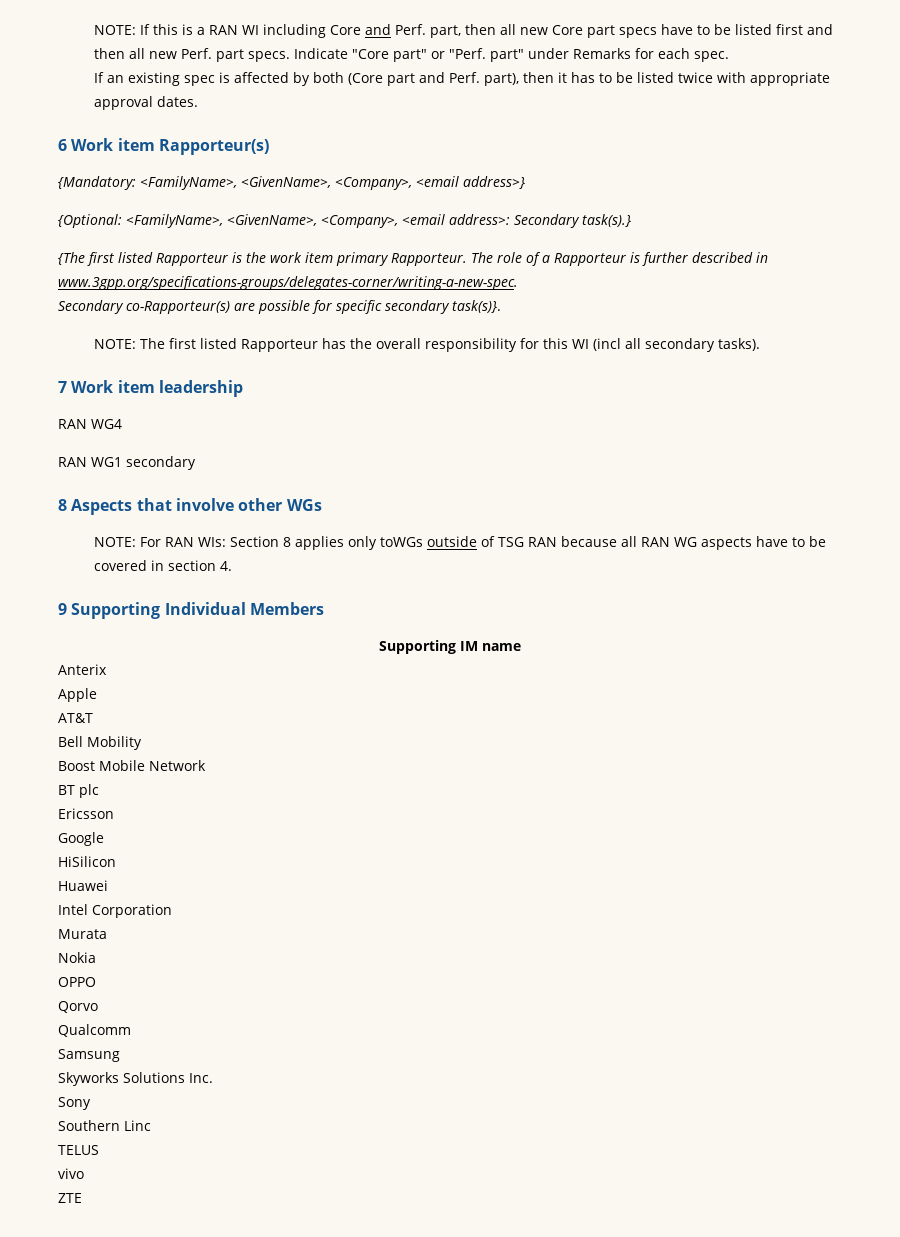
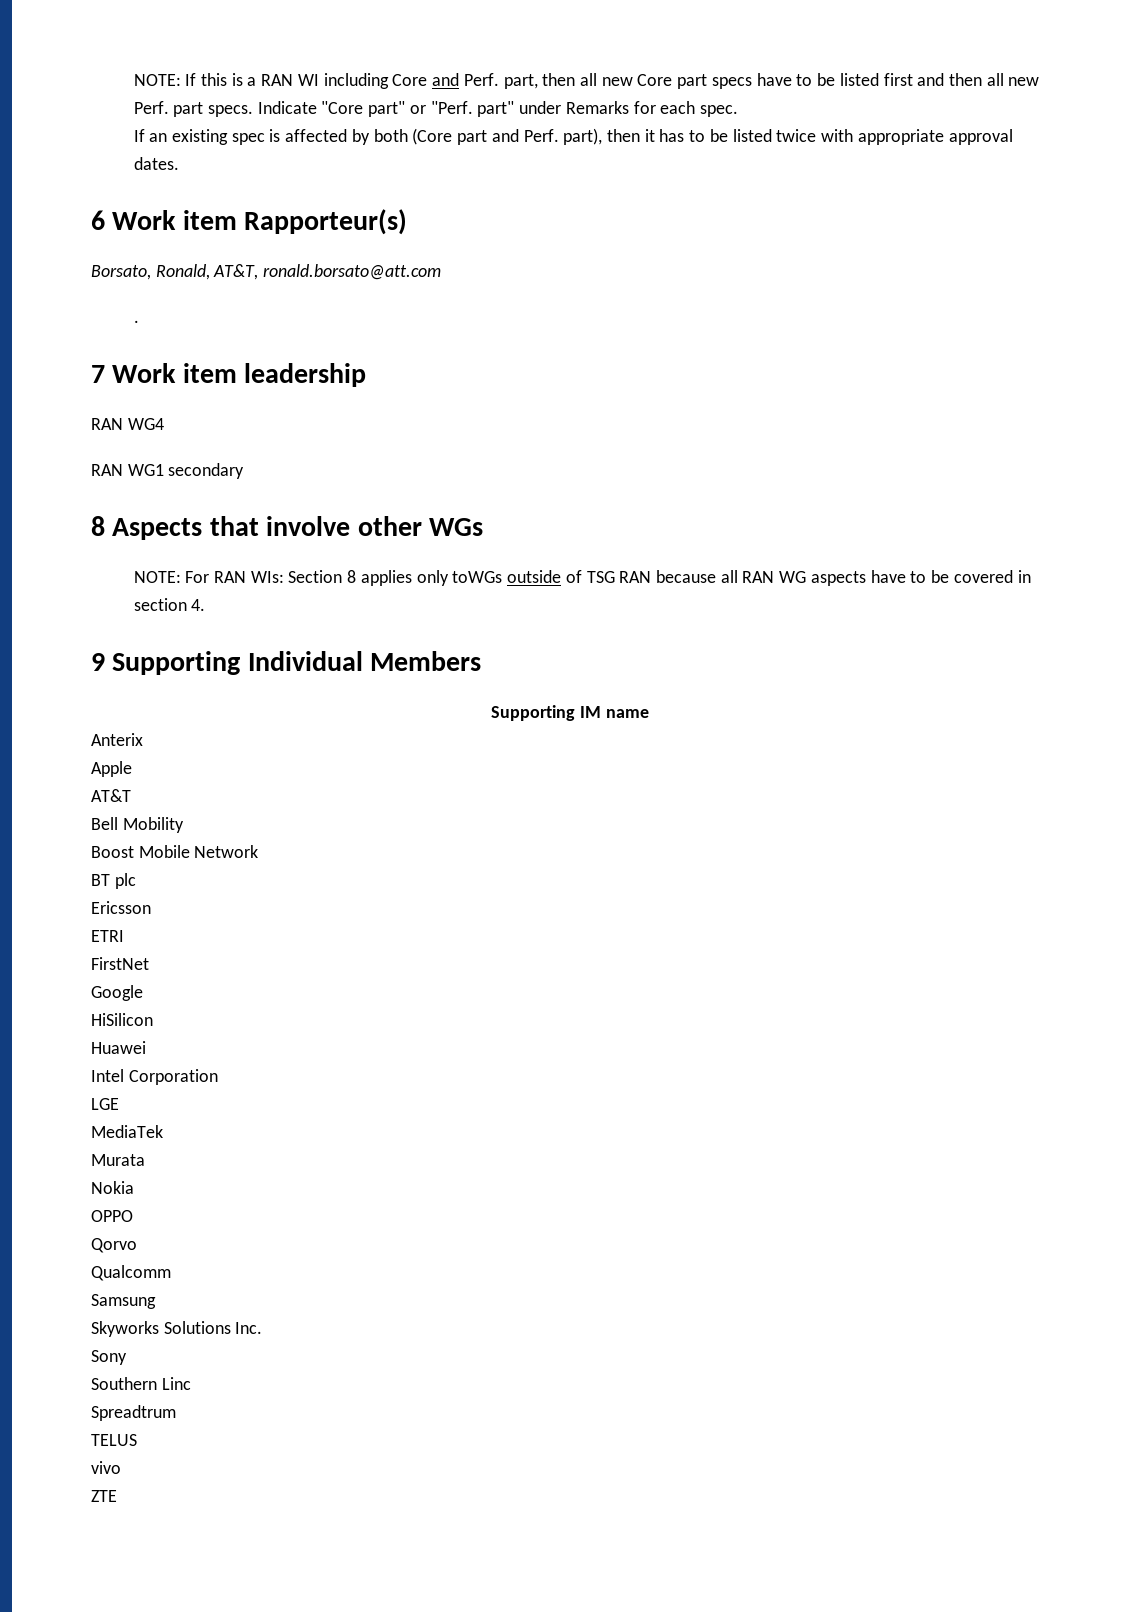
[58,176,525,190] [58,214,631,228] [58,252,768,266] [58,276,518,290] [58,300,501,314] [93,338,760,352] {Mandatory: <FamilyName>, <GivenName>, <Company>, <email address>} // {Optional: <FamilyName>, <GivenName>, <Company>, <email address>: Secondary task(s).} // {The first listed Rapporteur is the work item primary Rapporteur. The role of a Rapporteur is further described in www.3gpp.org/specifications-groups/delegates-corner/writing-a-new-spec. // Secondary co-Rapporteur(s) are possible for specific secondary task(s)}. // NOTE: The first listed Rapporteur has the overall responsibility for this WI (incl all secondary tasks). -> [91,264,442,280] [133,320,139,323] Borsato, Ronald, AT&T, ronald.borsato@att.com // .
(114, 813) none -> [91,930,124,942] [91,957,149,970] // ETRI // FirstNet
(172, 911) none -> [91,1098,119,1110] [91,1125,163,1138] // LGE // MediaTek
(151, 1125) none -> [91,1405,176,1421] // Spreadtrum

